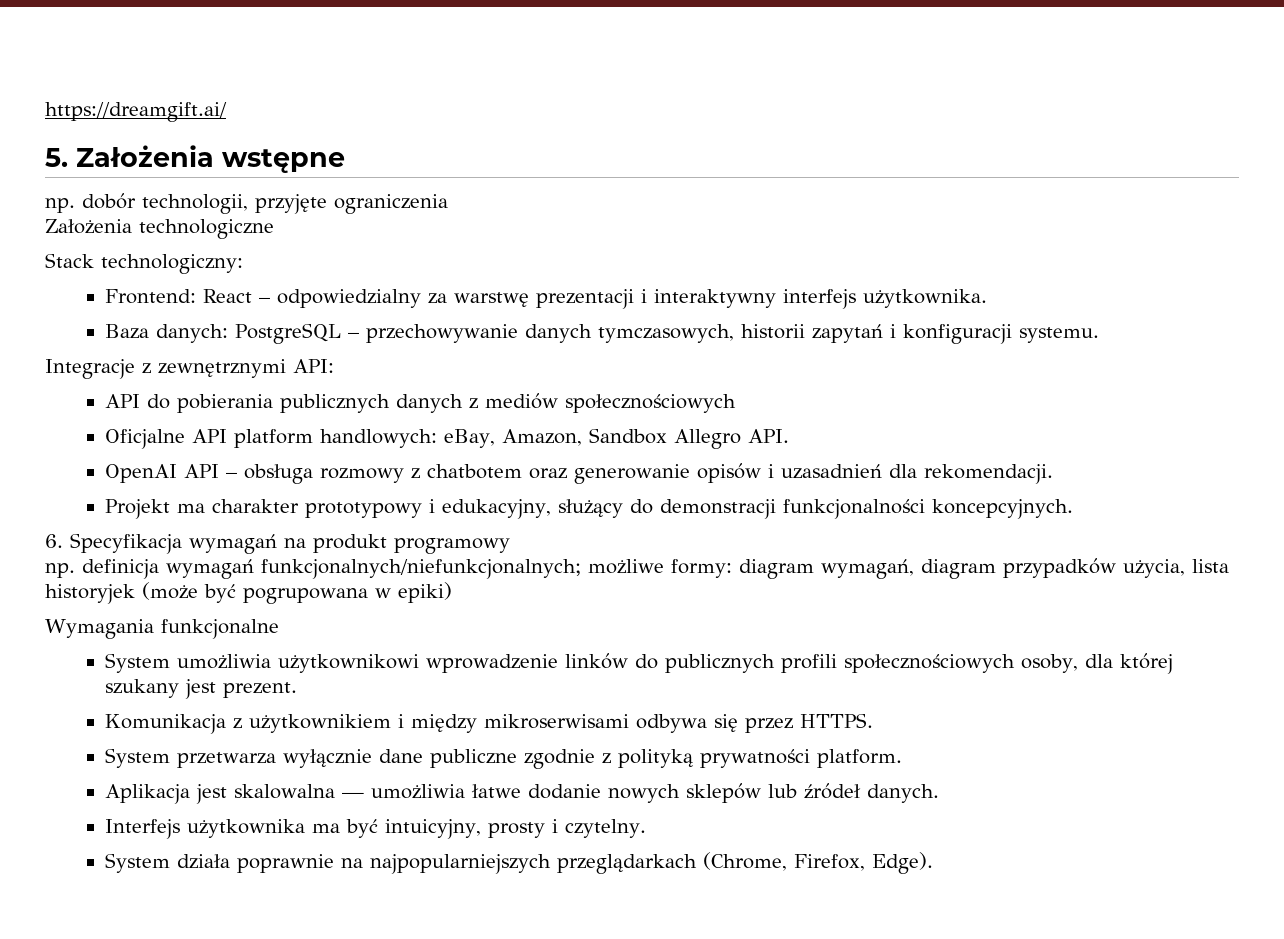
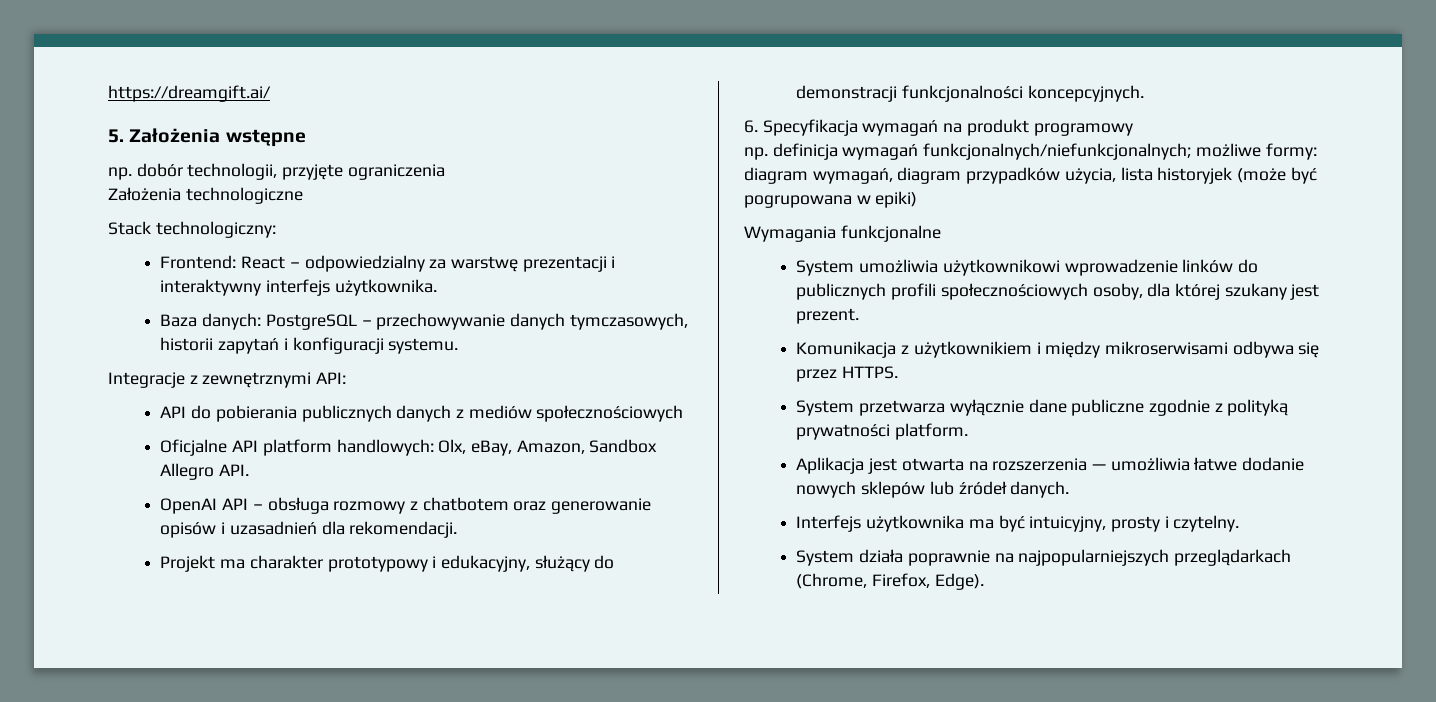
(438, 438) none -> [438,439,467,454] Olx,
[234,784,336,799] skalowalna -> [901,458,1088,471] otwarta na rozszerzenia

